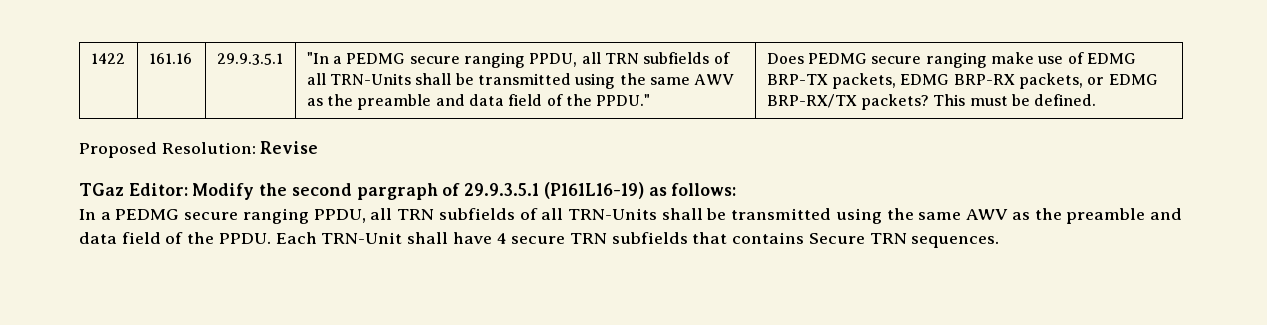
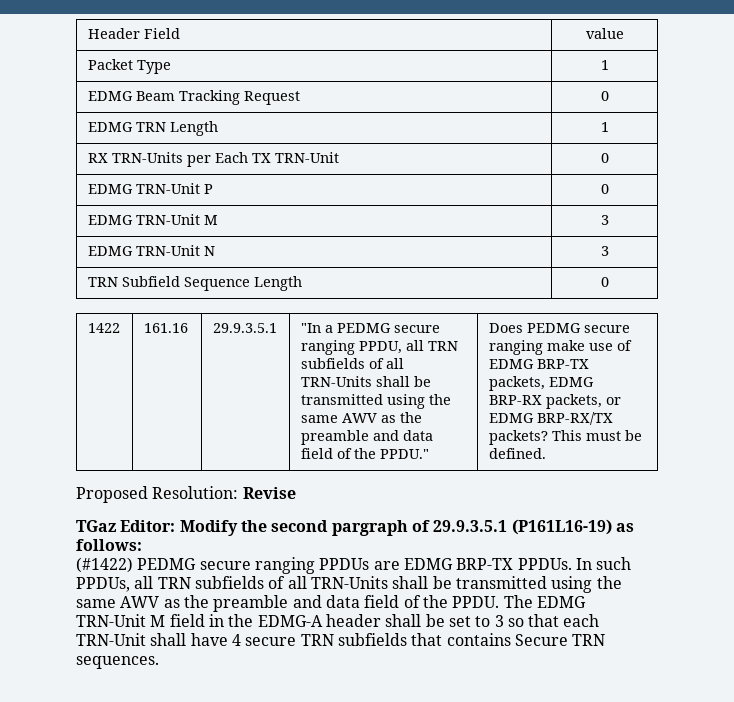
(90, 58) none -> [87,28,180,39] [585,28,624,39] [87,59,171,74] [600,60,609,70] [87,90,300,105] [600,91,609,101] [87,121,218,136] [600,122,609,132] [87,152,339,167] [600,153,609,163] [87,183,213,194] [600,184,609,194] [87,214,218,225] [600,215,609,225] [87,245,215,256] [600,246,609,256] [87,276,302,291] [600,277,609,287] Header Field | value // Packet Type | 1 // EDMG Beam Tracking Request | 0 // EDMG TRN Length | 1 // RX TRN-Units per Each TX TRN-Unit | 0 // EDMG TRN-Unit P | 0 // EDMG TRN-Unit M | 3 // EDMG TRN-Unit N | 3 // TRN Subfield Sequence Length | 0 //
[79,208,366,224] In a PEDMG secure ranging PPDU, -> [76,557,632,574] [76,577,130,592] (#1422) PEDMG secure ranging PPDUs are EDMG BRP-TX PPDUs. In such PPDUs,
[275,232,317,244] Each -> [503,595,586,608] [76,614,600,627] The EDMG TRN-Unit M field in the EDMG-A header shall be set to 3 so that each

